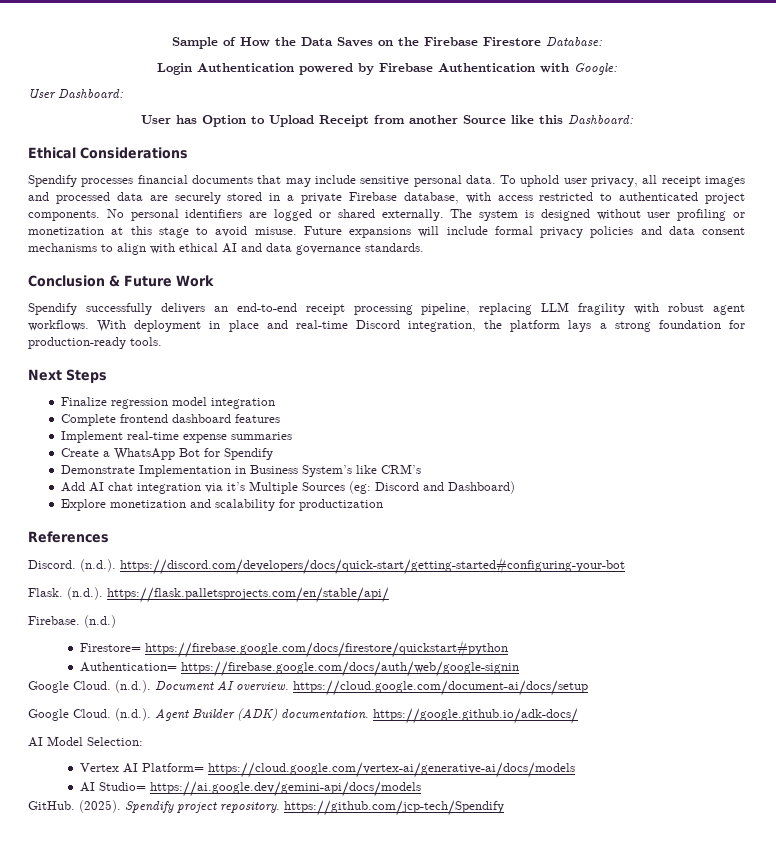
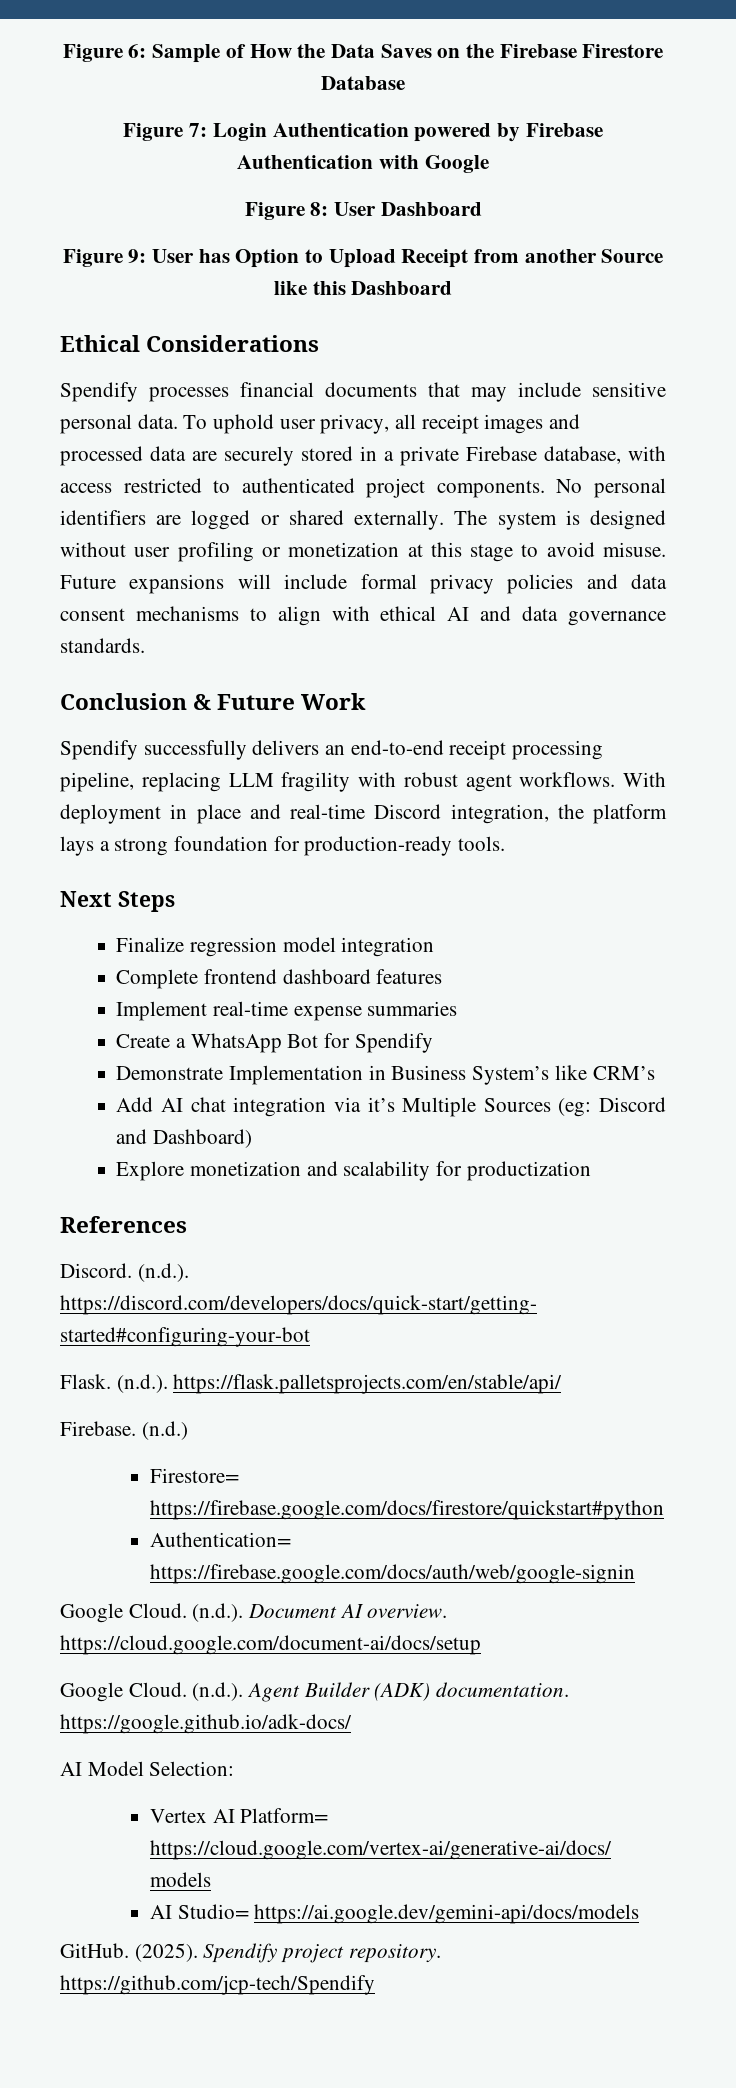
(171, 43) none -> [62,44,147,62] Figure 6:
[545,37,602,46] Database: // -> [321,76,405,90] [123,123,208,141] Database // Figure 7:
[573,63,617,75] [28,89,123,99] Google: // User Dashboard: // -> [424,155,489,173] [244,202,482,220] [62,249,147,267] Google // Figure 8: User Dashboard // Figure 9:
[567,115,633,125] Dashboard: -> [351,281,453,295] Dashboard

